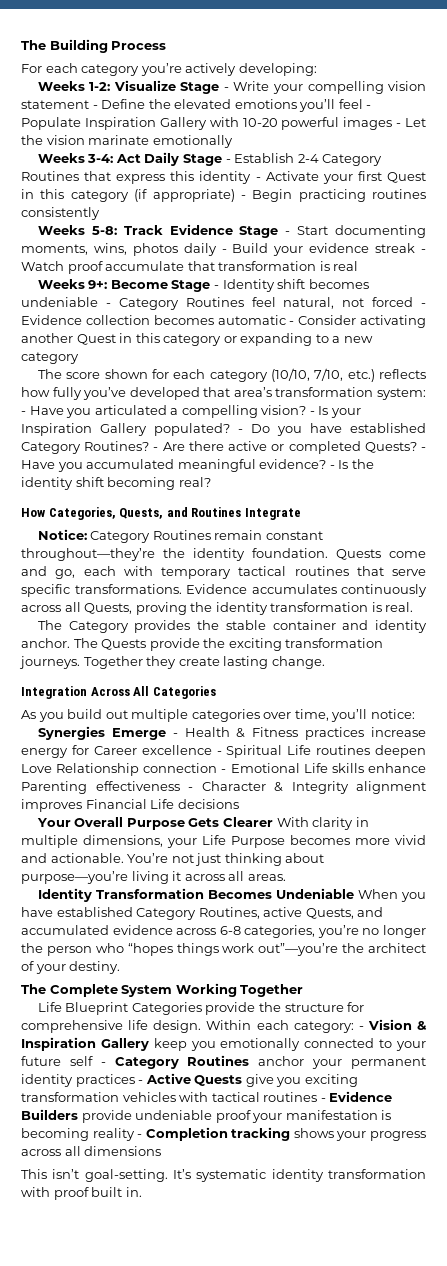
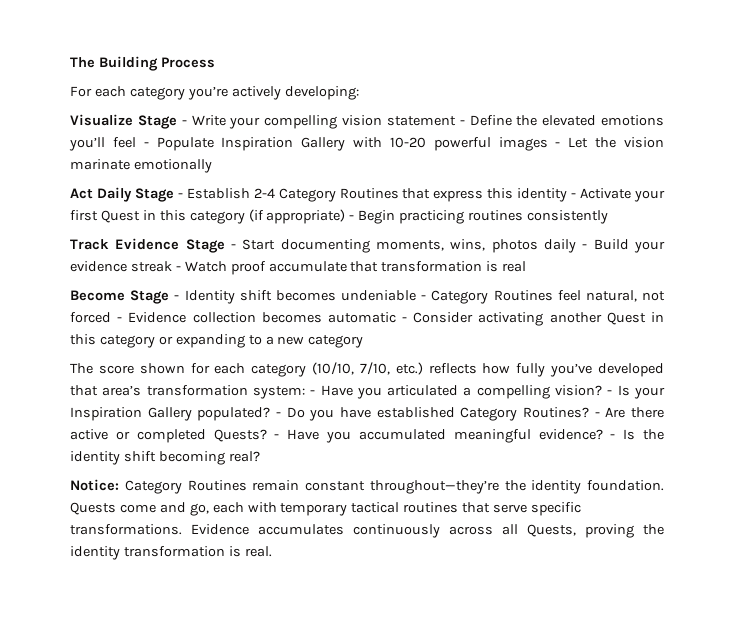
[37,81,111,91] Weeks 1-2: -> (359, 93) none
[37,153,114,163] Weeks 3-4: -> (212, 166) none
[37,225,117,235] Weeks 5-8: -> (609, 217) none
[37,279,108,289] Weeks 9+: -> (527, 266) none
[21,507,301,520] // How Categories, Quests, and Routines Integrate -> (260, 456) none
[37,620,427,633] [21,638,384,651] [19,656,325,669] [21,686,216,699] [21,709,415,722] [37,726,426,740] [21,745,426,758] [21,763,427,776] [21,781,426,794] [21,799,239,812] [36,817,369,830] [21,835,426,848] [21,853,325,866] [21,871,286,884] [37,888,426,902] [21,907,384,920] [21,925,426,938] [21,943,426,956] [21,961,121,974] [21,983,304,997] [37,1002,365,1015] [21,1019,427,1033] [21,1037,426,1051] [21,1055,426,1069] [21,1073,358,1087] [21,1091,393,1102] [21,1109,392,1123] [21,1127,426,1141] [21,1146,162,1156] [21,1169,426,1182] [21,1187,142,1200] // The Category provides the stable container and identity anchor. The Quests provide the exciting transformation journeys. Together they create lasting change. // Integration Across All Categories // As you build out multiple categories over time, you’ll notice: // Synergies Emerge - Health & Fitness practices increase energy for Career excellence - Spiritual Life routines deepen Love Relationship connection - Emotional Life skills enhance Parenting effectiveness - Character & Integrity alignment improves Financial Life decisions // Your Overall Purpose Gets Clearer With clarity in multiple dimensions, your Life Purpose becomes more vivid and actionable. You’re not just thinking about purpose—you’re living it across all areas. // Identity Transformation Becomes Undeniable When you have established Category Routines, active Quests, and accumulated evidence across 6-8 categories, you’re no longer the person who “hopes things work out”—you’re the architect of your destiny. // The Complete System Working Together // Life Blueprint Categories provide the structure for comprehensive life design. Within each category: - Vision & Inspiration Gallery keep you emotionally connected to your future self - Category Routines anchor your permanent identity practices - Active Quests give you exciting transformation vehicles with tactical routines - Evidence Builders provide undeniable proof your manifestation is becoming reality - Completion tracking shows your progress across all dimensions // This isn’t goal-setting. It’s systematic identity transformation with proof built in. -> (272, 551) none

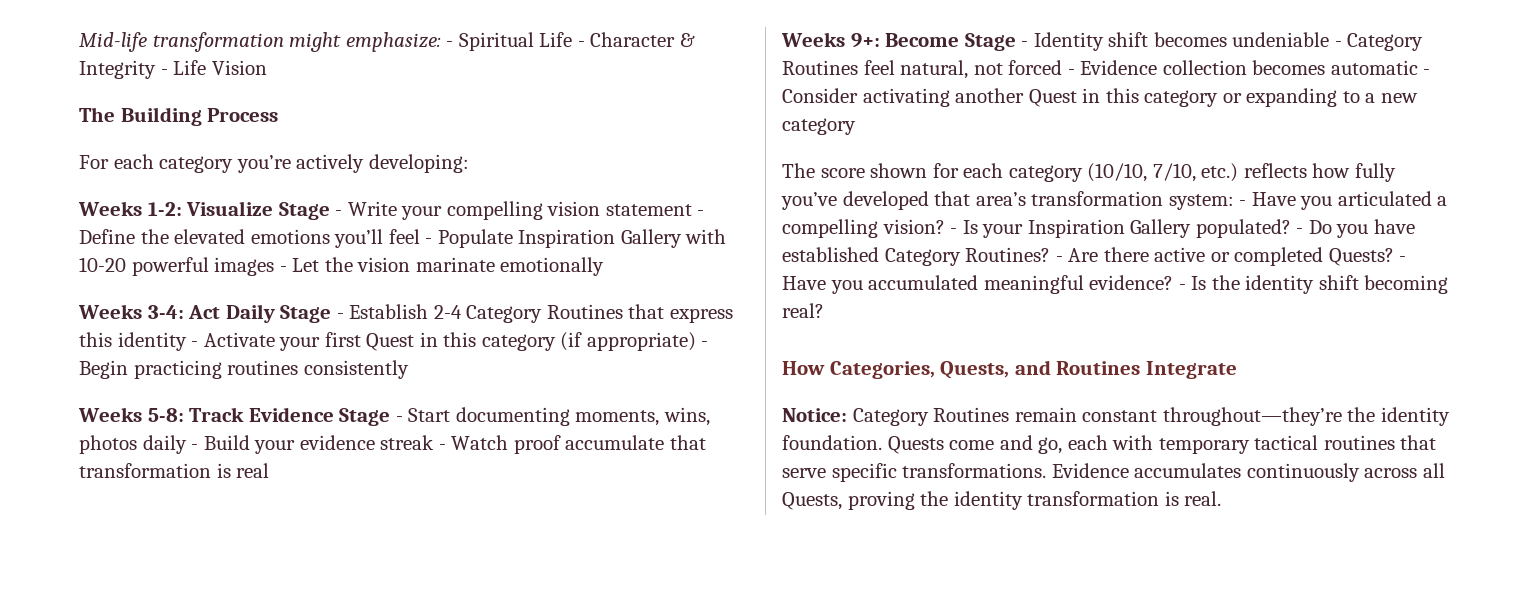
(70, 62) none -> [79,32,695,52] [79,60,267,79] Mid-life transformation might emphasize: - Spiritual Life - Character & Integrity - Life Vision //
(359, 93) none -> [78,201,182,216] Weeks 1-2:
(212, 166) none -> [78,304,184,319] Weeks 3-4:
(609, 217) none -> [78,407,184,422] Weeks 5-8:
(527, 266) none -> [781,32,880,48] Weeks 9+:
(260, 456) none -> [782,360,1237,379] // How Categories, Quests, and Routines Integrate

